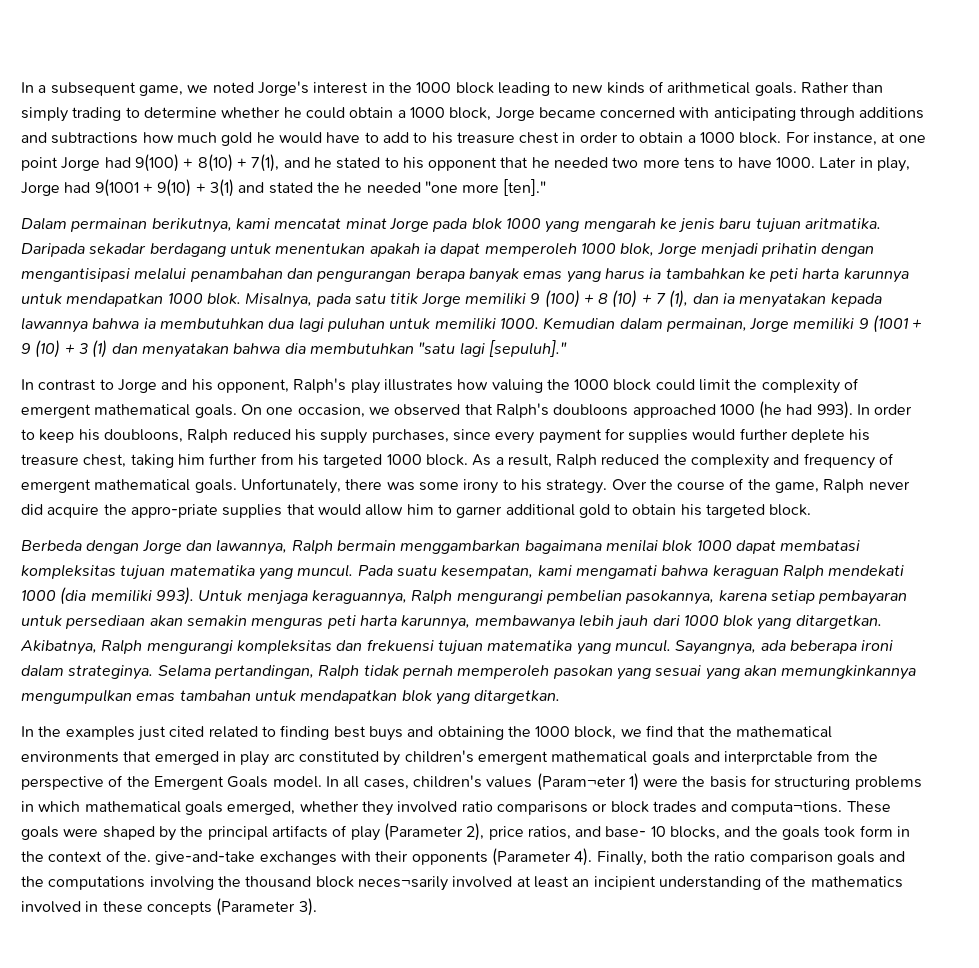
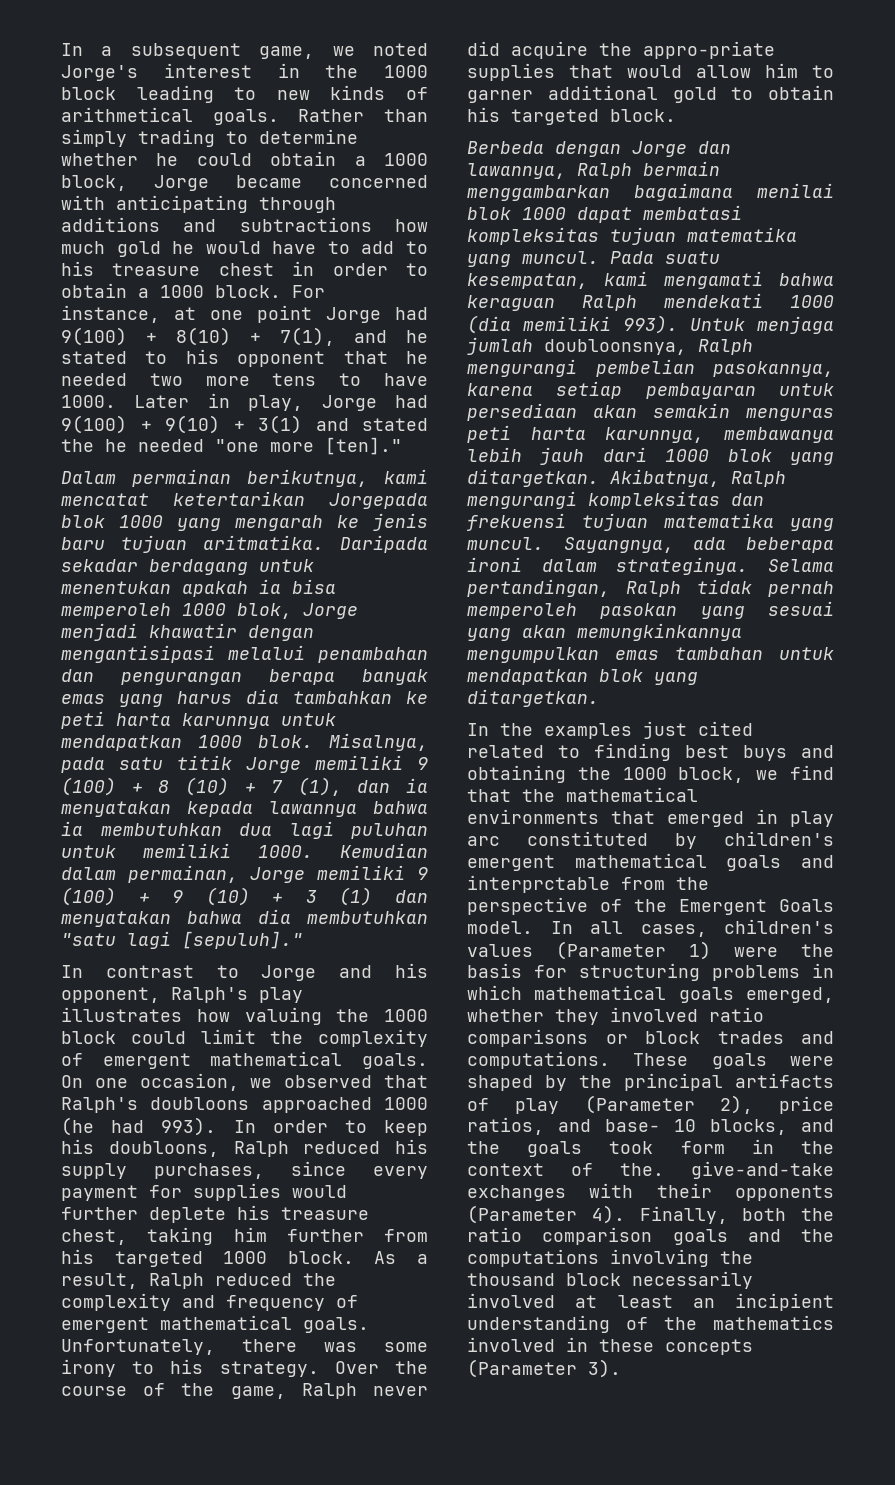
[94,179,139,197] 9(1001 -> [61,415,127,434] 9(100)
[345,218,468,232] minat Jorge pada -> [173,491,428,509] ketertarikan Jorgepada
[440,243,481,257] dapat -> [292,579,336,594] bisa
[761,243,818,257] prihatin -> [149,623,237,638] khawatir
[649,268,662,279] ia -> [246,689,279,704] dia
[873,315,910,333] (1001 -> [61,887,116,906] (100)
[311,590,407,605] keraguannya, -> [467,337,687,355] jumlah doubloonsnya,
[536,773,626,791] (Param¬eter -> [556,941,666,960] (Parameter
[731,801,843,815] computa¬tions. -> [467,1051,610,1069] computations.
[357,876,448,891] neces¬sarily -> [632,1271,753,1289] necessarily

